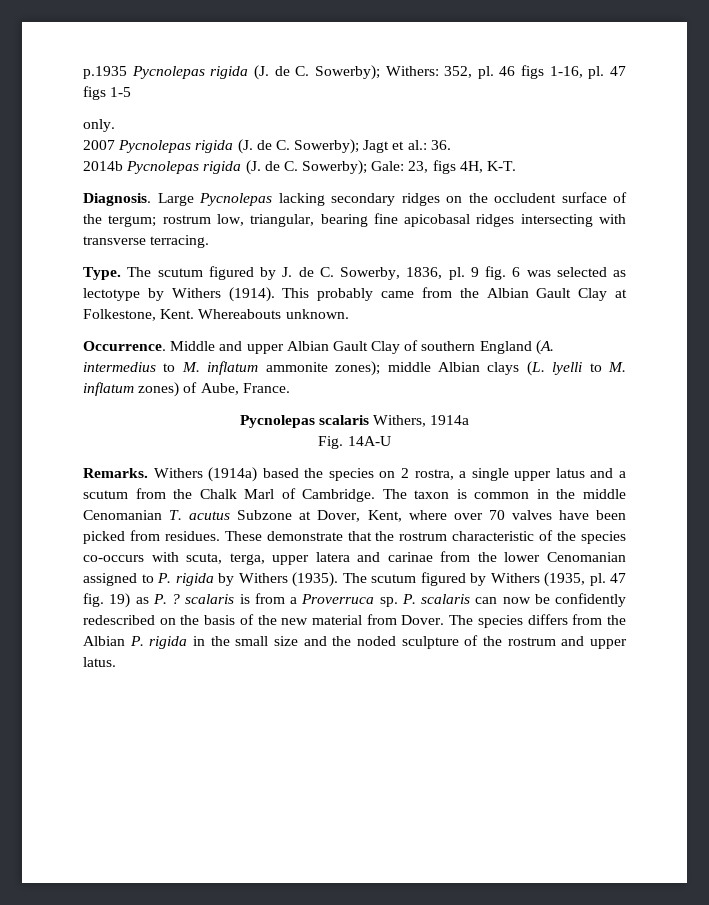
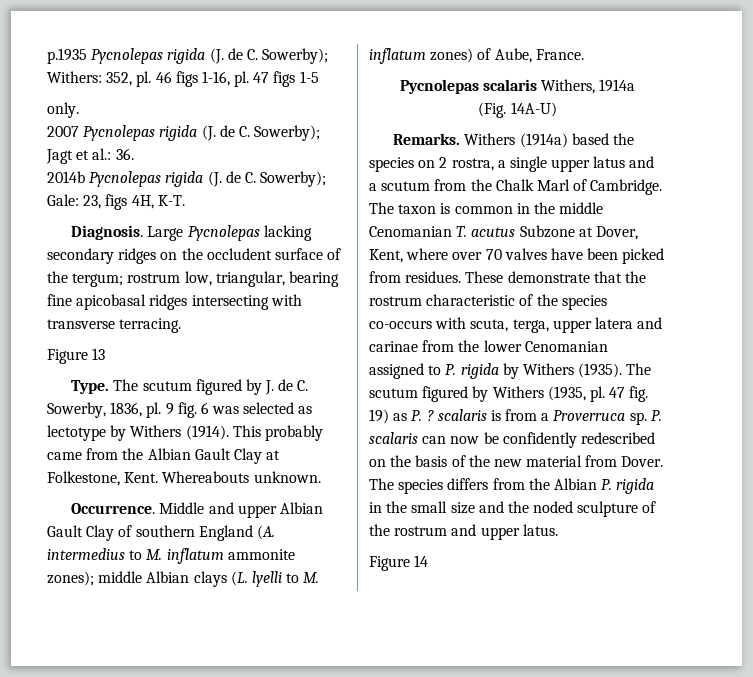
(210, 241) none -> [47,348,106,364] // Figure 13
[318,436,391,449] Fig. 14A-U -> [478,102,557,118] (Fig. 14A-U)
(116, 662) none -> [369,555,429,571] // Figure 14

